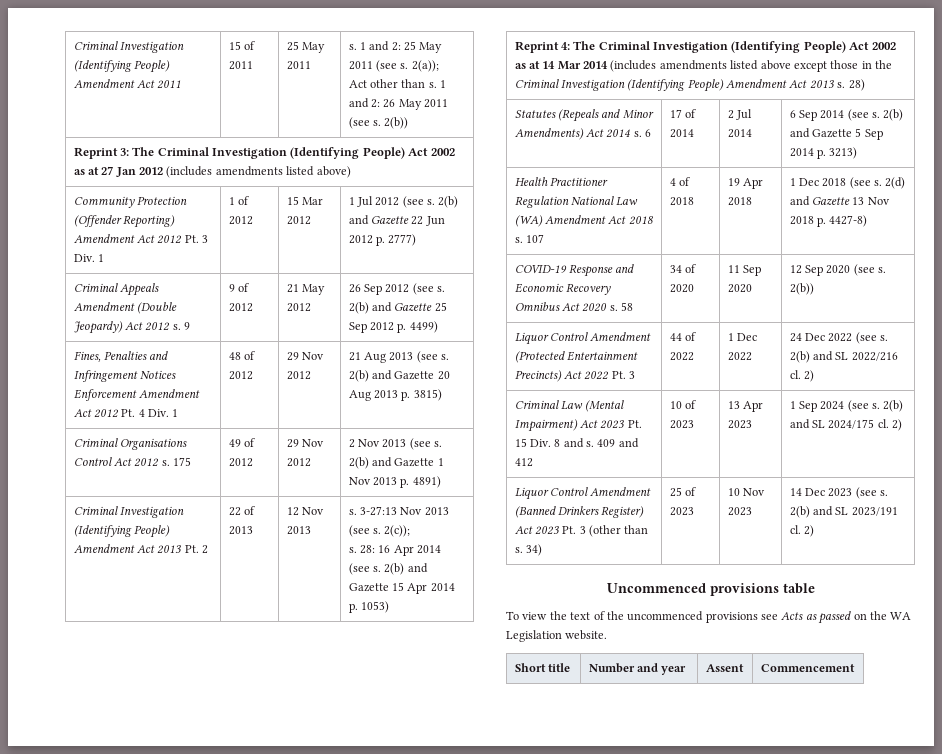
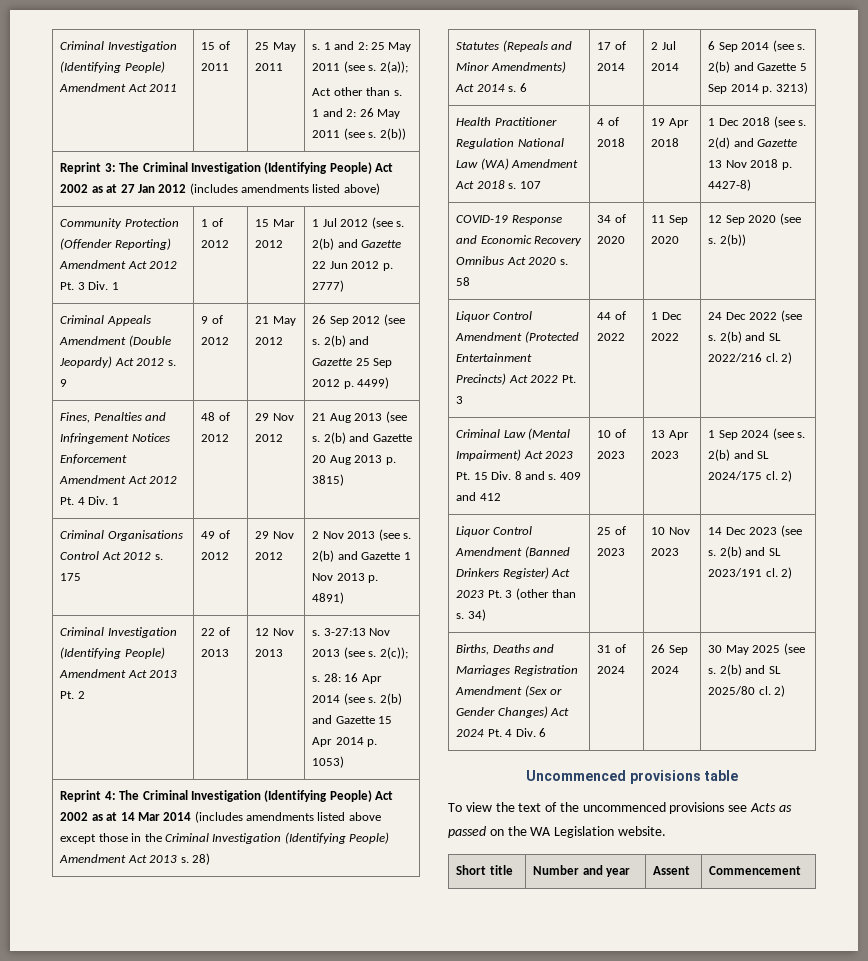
(814, 531) none -> [456,644,555,655] [456,665,578,676] [455,685,563,697] [456,706,570,718] [456,728,546,737] [597,644,626,653] [597,666,626,674] [651,644,688,655] [651,666,680,674] [708,643,805,655] [708,664,781,676] [708,685,786,697] // Births, Deaths and Marriages Registration Amendment (Sex or Gender Changes) Act 2024 Pt. 4 Div. 6 | 31 of 2024 | 26 Sep 2024 | 30 May 2025 (see s. 2(b) and SL 2025/80 cl. 2)

